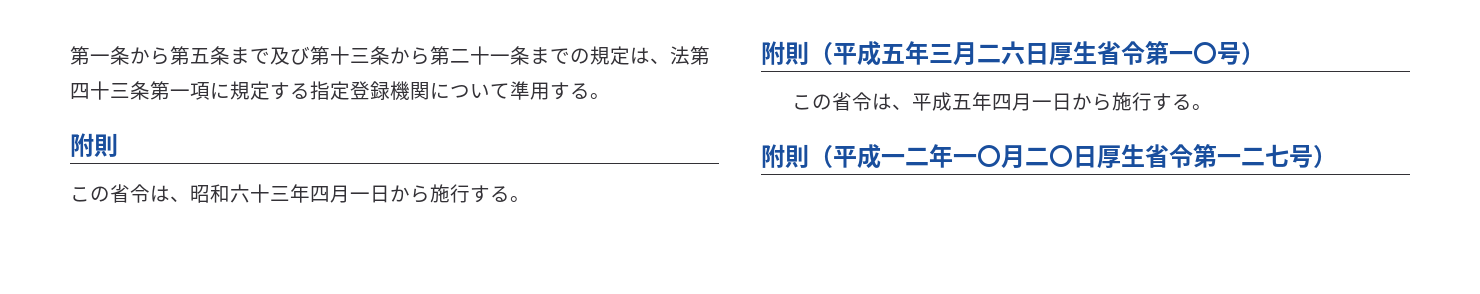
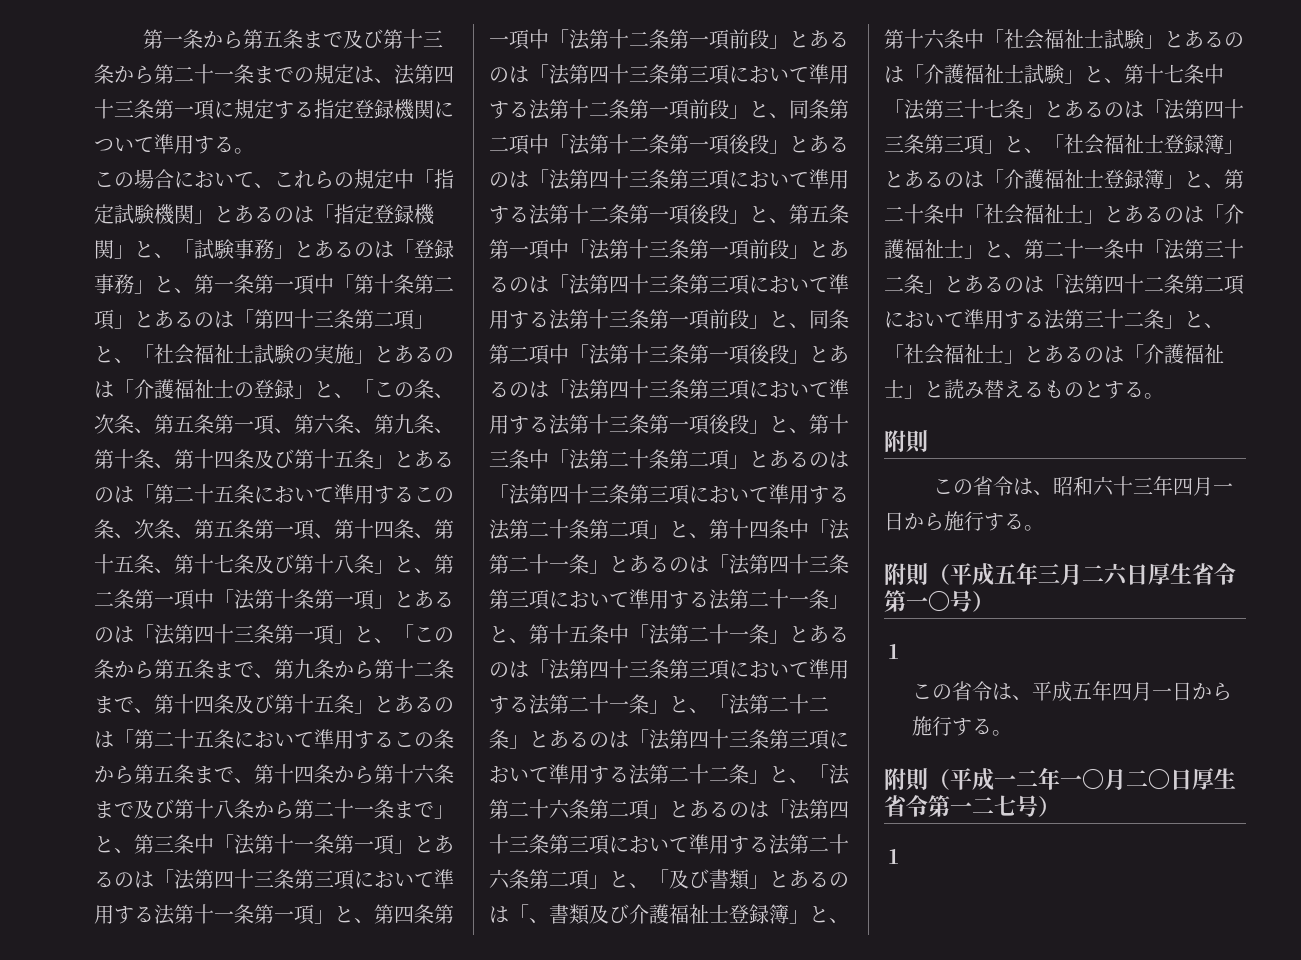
(610, 96) none -> [94,169,454,189] [94,204,435,225] [94,239,454,259] [94,274,454,295] [94,309,434,330] [94,344,454,365] [94,379,454,399] [94,414,454,435] [94,449,454,469] [94,484,454,504] [94,519,454,540] [94,554,454,574] [94,589,454,610] [94,624,454,645] [94,659,454,679] [94,694,454,714] [94,729,454,749] [94,764,454,784] [94,799,454,819] [94,834,454,855] [94,869,454,890] [94,904,454,925] [489,29,849,50] [489,64,849,85] [489,99,849,120] [489,134,849,155] [489,169,849,190] [489,204,849,225] [489,239,849,260] [489,274,849,295] [489,309,849,330] [489,344,849,365] [489,379,849,400] [489,414,849,435] [489,449,849,470] [489,484,849,505] [489,519,850,540] [489,554,849,575] [489,589,849,610] [489,624,849,645] [489,659,849,680] [489,694,829,715] [489,729,849,750] [489,764,850,785] [489,799,849,820] [489,834,849,855] [489,869,849,890] [489,904,849,925] [884,29,1244,50] [884,64,1224,84] [884,99,1244,120] [884,134,1244,155] [884,169,1244,189] [884,204,1244,225] [884,239,1244,260] [884,274,1244,295] [884,309,1224,330] [884,344,1224,365] [884,379,1164,399] // この場合において、これらの規定中「指定試験機関」とあるのは「指定登録機関」と、「試験事務」とあるのは「登録事務」と、第一条第一項中「第十条第二項」とあるのは「第四十三条第二項」と、「社会福祉士試験の実施」とあるのは「介護福祉士の登録」と、「この条、次条、第五条第一項、第六条、第九条、第十条、第十四条及び第十五条」とあるのは「第二十五条において準用するこの条、次条、第五条第一項、第十四条、第十五条、第十七条及び第十八条」と、第二条第一項中「法第十条第一項」とあるのは「法第四十三条第一項」と、「この条から第五条まで、第九条から第十二条まで、第十四条及び第十五条」とあるのは「第二十五条において準用するこの条から第五条まで、第十四条から第十六条まで及び第十八条から第二十一条まで」と、第三条中「法第十一条第一項」とあるのは「法第四十三条第三項において準用する法第十一条第一項」と、第四条第一項中「法第十二条第一項前段」とあるのは「法第四十三条第三項において準用する法第十二条第一項前段」と、同条第二項中「法第十二条第一項後段」とあるのは「法第四十三条第三項において準用する法第十二条第一項後段」と、第五条第一項中「法第十三条第一項前段」とあるのは「法第四十三条第三項において準用する法第十三条第一項前段」と、同条第二項中「法第十三条第一項後段」とあるのは「法第四十三条第三項において準用する法第十三条第一項後段」と、第十三条中「法第二十条第二項」とあるのは「法第四十三条第三項において準用する法第二十条第二項」と、第十四条中「法第二十一条」とあるのは「法第四十三条第三項において準用する法第二十一条」と、第十五条中「法第二十一条」とあるのは「法第四十三条第三項において準用する法第二十一条」と、「法第二十二条」とあるのは「法第四十三条第三項において準用する法第二十二条」と、「法第二十六条第二項」とあるのは「法第四十三条第三項において準用する法第二十六条第二項」と、「及び書類」とあるのは「、書類及び介護福祉士登録簿」と、第十六条中「社会福祉士試験」とあるのは「介護福祉士試験」と、第十七条中「法第三十七条」とあるのは「法第四十三条第三項」と、「社会福祉士登録簿」とあるのは「介護福祉士登録簿」と、第二十条中「社会福祉士」とあるのは「介護福祉士」と、第二十一条中「法第三十二条」とあるのは「法第四十二条第二項において準用する法第三十二条」と、「社会福祉士」とあるのは「介護福祉士」と読み替えるものとする。
(1265, 53) none -> [884,644,903,659] // １
(1337, 156) none -> [884,849,903,864] // １

